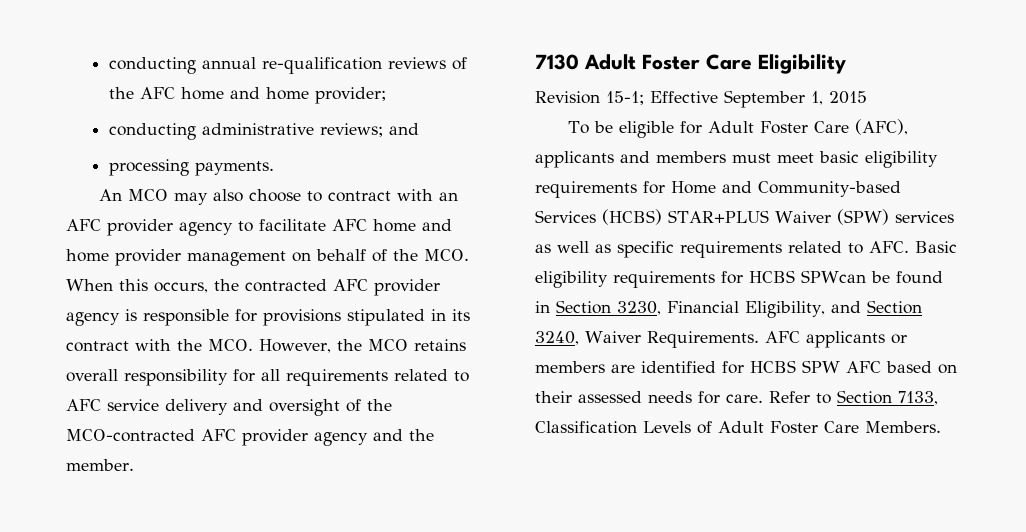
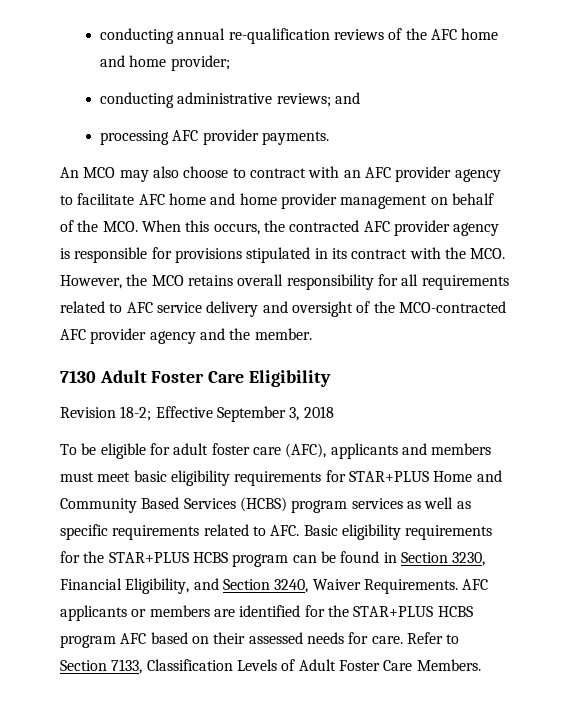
(189, 167) none -> [172,129,259,145] AFC provider
[606,91,644,105] 15-1; -> [120,406,152,421] 18-2;
[811,91,867,105] 1, 2015 -> [289,406,334,421] 3, 2018
[707,121,849,134] Adult Foster Care -> [173,443,281,455] adult foster care
(665, 187) none -> [348,471,429,482] STAR+PLUS
[758,181,901,197] [535,209,889,225] Community-based Services (HCBS) STAR+PLUS Waiver (SPW) -> [60,497,348,513] Community Based Services (HCBS) program
[749,270,866,283] HCBS SPWcan -> [83,551,317,567] the STAR+PLUS HCBS program can
[750,360,840,373] HCBS SPW -> [327,605,473,617] [60,635,116,648] the STAR+PLUS HCBS program

